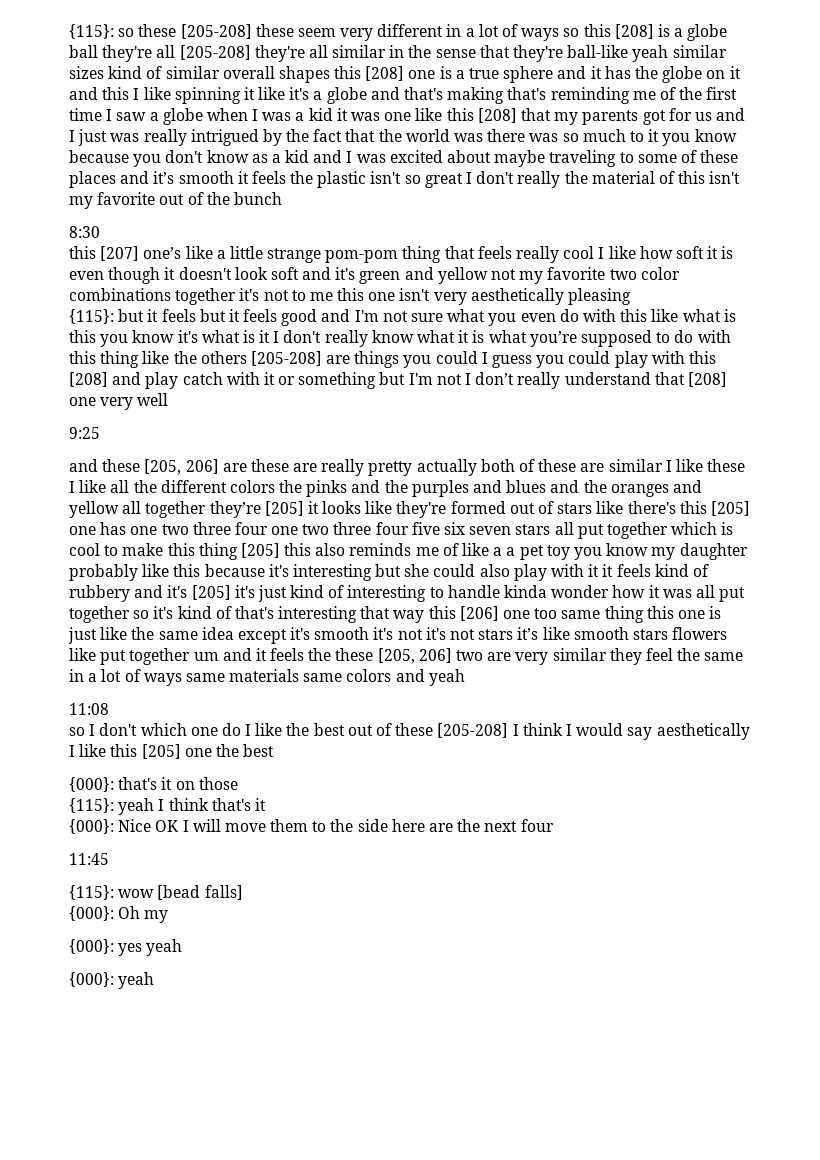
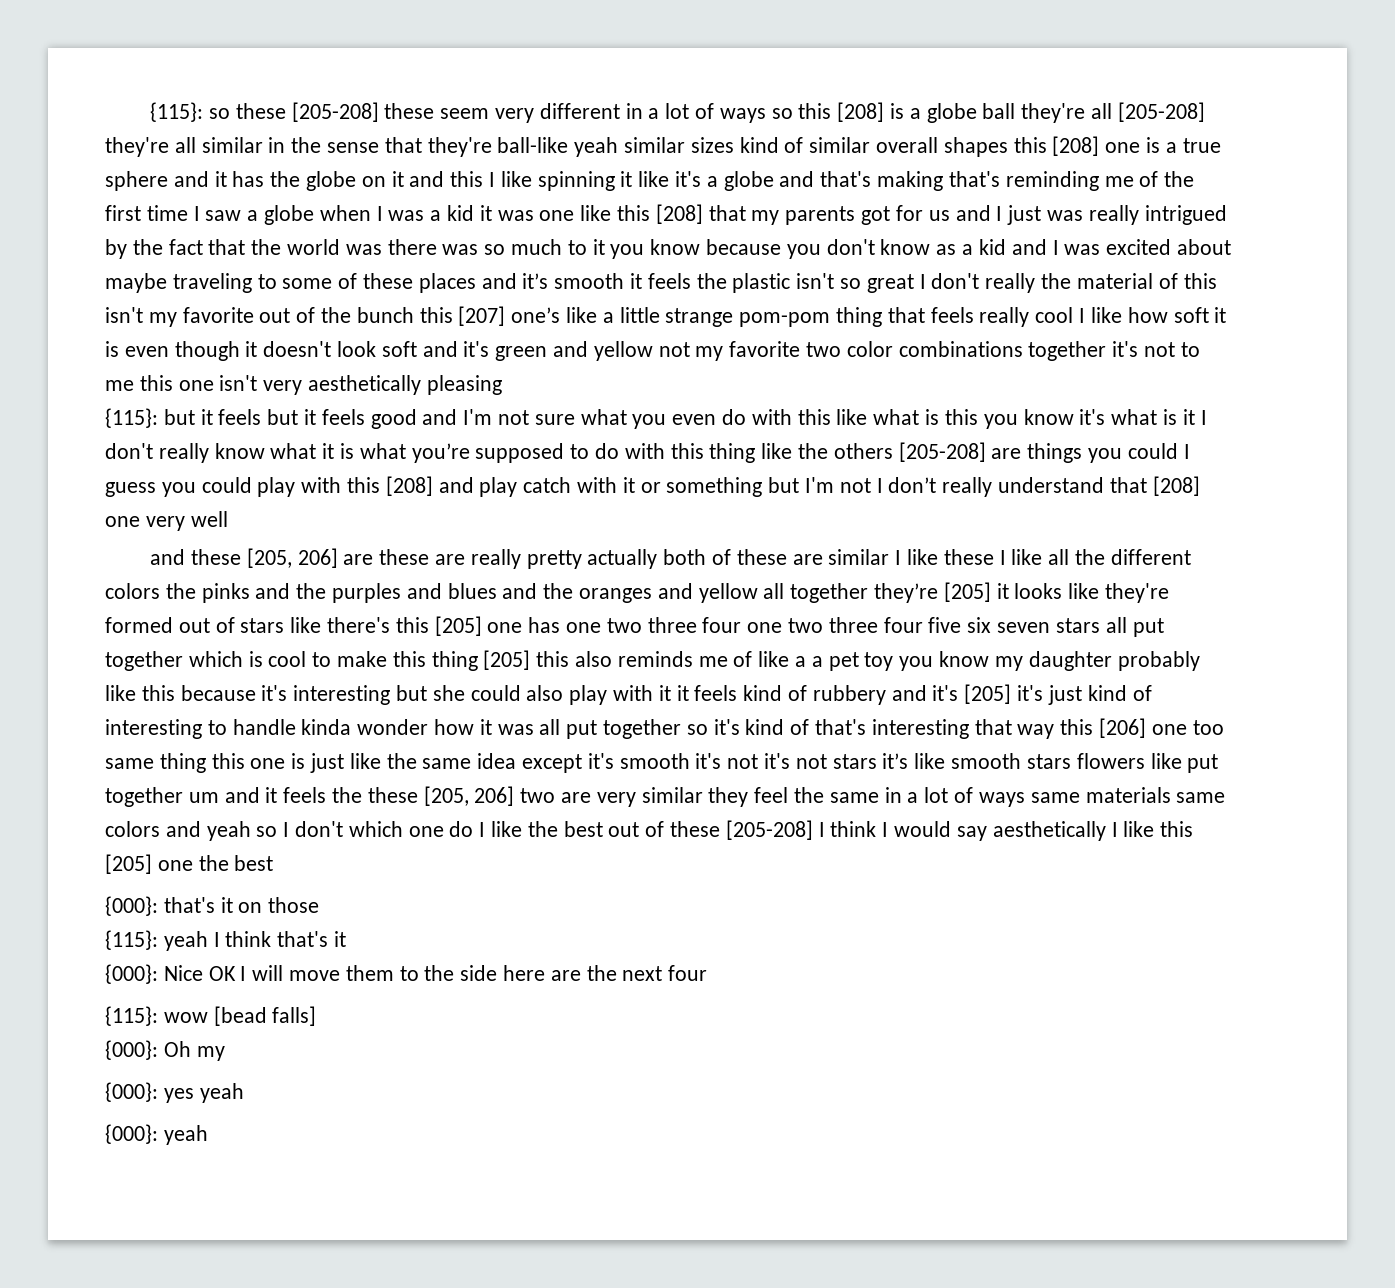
[69,226,100,238] // 8:30 // -> (414, 315) none
[69,427,100,439] // 9:25 -> (228, 519) none
[69,703,109,715] // 11:08 // -> (251, 831) none
[69,853,109,865] // 11:45 -> (708, 973) none

